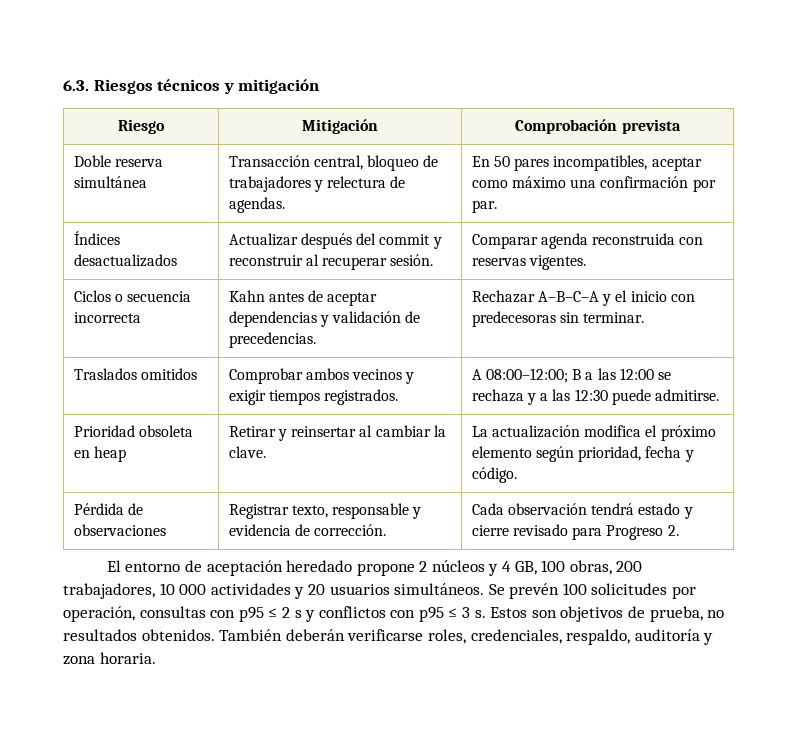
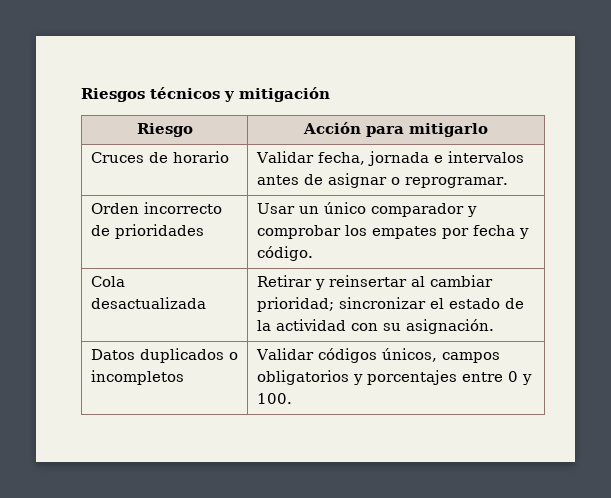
[63,80,89,91] 6.3. -> (81, 95) none
[302,119,378,134] [515,119,681,134] [73,155,164,167] [73,176,147,188] [228,155,439,171] [228,176,406,192] [228,197,285,213] [471,155,702,171] [471,176,716,192] [471,200,497,213] [73,231,120,245] [73,254,177,267] [228,233,442,249] [228,254,434,270] [471,233,704,249] [471,255,587,270] [73,290,192,302] [73,312,141,323] [228,290,378,306] [228,311,421,327] [228,332,316,348] [471,290,695,306] [471,311,645,327] [73,368,198,380] [228,368,415,384] [228,389,399,405] [471,368,671,383] [471,389,719,405] [73,425,194,437] [73,446,127,462] Mitigación | Comprobación prevista // Doble reserva simultánea | Transacción central, bloqueo de trabajadores y relectura de agendas. | En 50 pares incompatibles, aceptar como máximo una confirmación por par. // Índices desactualizados | Actualizar después del commit y reconstruir al recuperar sesión. | Comparar agenda reconstruida con reservas vigentes. // Ciclos o secuencia incorrecta | Kahn antes de aceptar dependencias y validación de precedencias. | Rechazar A–B–C–A y el inicio con predecesoras sin terminar. // Traslados omitidos | Comprobar ambos vecinos y exigir tiempos registrados. | A 08:00–12:00; B a las 12:00 se rechaza y a las 12:30 puede admitirse. // Prioridad obsoleta en heap -> [303,122,488,137] [90,151,229,163] [255,151,524,166] [256,173,508,188] [90,202,222,214] [90,224,204,239] [256,202,477,217] [256,225,529,239] [256,246,313,261] [90,276,125,287] [90,297,206,309] Acción para mitigarlo // Cruces de horario | Validar fecha, jornada e intervalos antes de asignar o reprogramar. // Orden incorrecto de prioridades | Usar un único comparador y comprobar los empates por fecha y código. // Cola desactualizada
[433,425,446,437] [228,446,266,458] [471,425,716,441] [471,446,694,462] [471,467,517,483] [73,503,144,515] [73,524,166,536] [228,503,422,519] [228,524,387,536] [471,503,693,519] [471,524,679,540] [106,560,643,576] [63,583,697,599] [63,606,725,622] [63,629,714,645] [63,652,156,665] la clave. | La actualización modifica el próximo elemento según prioridad, fecha y código. // Pérdida de observaciones | Registrar texto, responsable y evidencia de corrección. | Cada observación tendrá estado y cierre revisado para Progreso 2. // El entorno de aceptación heredado propone 2 núcleos y 4 GB, 100 obras, 200 trabajadores, 10 000 actividades y 20 usuarios simultáneos. Se prevén 100 solicitudes por operación, consultas con p95 ≤ 2 s y conflictos con p95 ≤ 3 s. Estos son objetivos de prueba, no resultados obtenidos. También deberán verificarse roles, credenciales, respaldo, auditoría y zona horaria. -> [256,297,524,312] [256,319,494,334] [90,348,238,363] [90,370,184,385] [255,348,500,363] [256,370,532,385] [256,393,292,404] prioridad; sincronizar el estado de la actividad con su asignación. // Datos duplicados o incompletos | Validar códigos únicos, campos obligatorios y porcentajes entre 0 y 100.

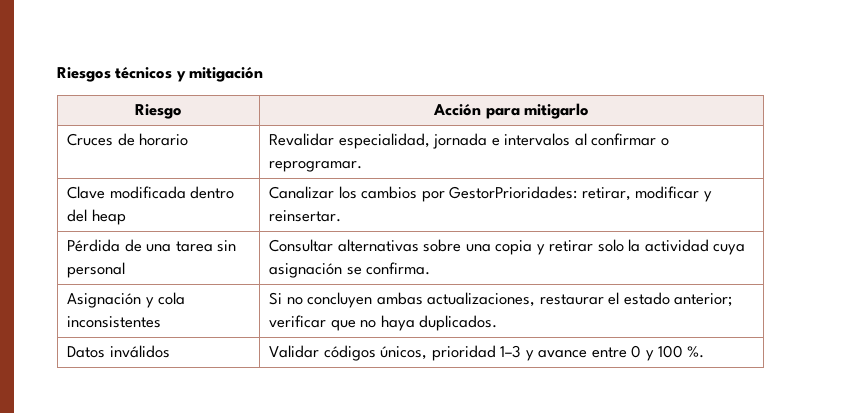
[255,151,365,165] Validar fecha, -> [269,133,430,149] Revalidar especialidad,
[256,173,387,188] antes de asignar -> [574,133,657,146] al confirmar
[90,202,222,214] [90,224,204,239] [256,202,477,217] [256,225,529,239] [256,246,313,261] [90,276,125,287] [90,297,206,309] [256,275,493,290] [256,297,524,312] [256,319,494,334] [90,348,238,363] [90,370,184,385] Orden incorrecto de prioridades | Usar un único comparador y comprobar los empates por fecha y código. // Cola desactualizada | Retirar y reinsertar al cambiar prioridad; sincronizar el estado de la actividad con su asignación. // Datos duplicados o incompletos -> [67,186,235,199] [67,209,126,225] [269,186,712,202] [269,210,342,222] [67,239,237,252] [67,262,126,278] [269,239,746,255] [269,262,431,278] [67,292,186,308] [67,316,162,328] [269,292,733,308] [269,315,498,331] [67,345,170,358] Clave modificada dentro del heap | Canalizar los cambios por GestorPrioridades: retirar, modificar y reinsertar. // Pérdida de una tarea sin personal | Consultar alternativas sobre una copia y retirar solo la actividad cuya asignación se confirma. // Asignación y cola inconsistentes | Si no concluyen ambas actualizaciones, restaurar el estado anterior; verificar que no haya duplicados. // Datos inválidos
[441,352,500,363] [256,370,457,385] campos obligatorios y porcentajes -> [431,345,588,361] prioridad 1–3 y avance
[256,393,292,404] 100. -> [658,345,705,358] 100 %.

